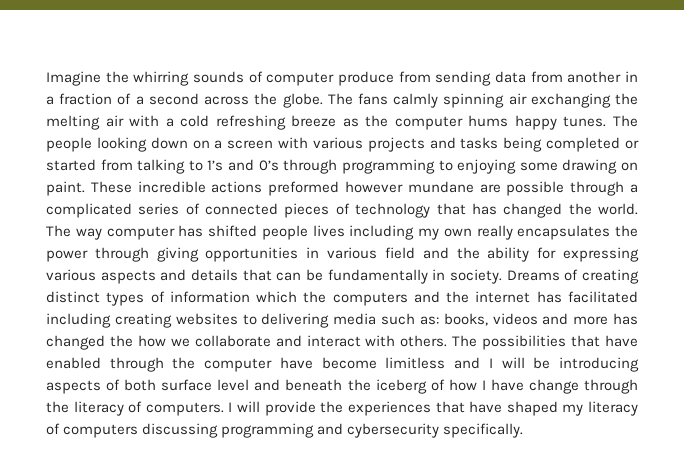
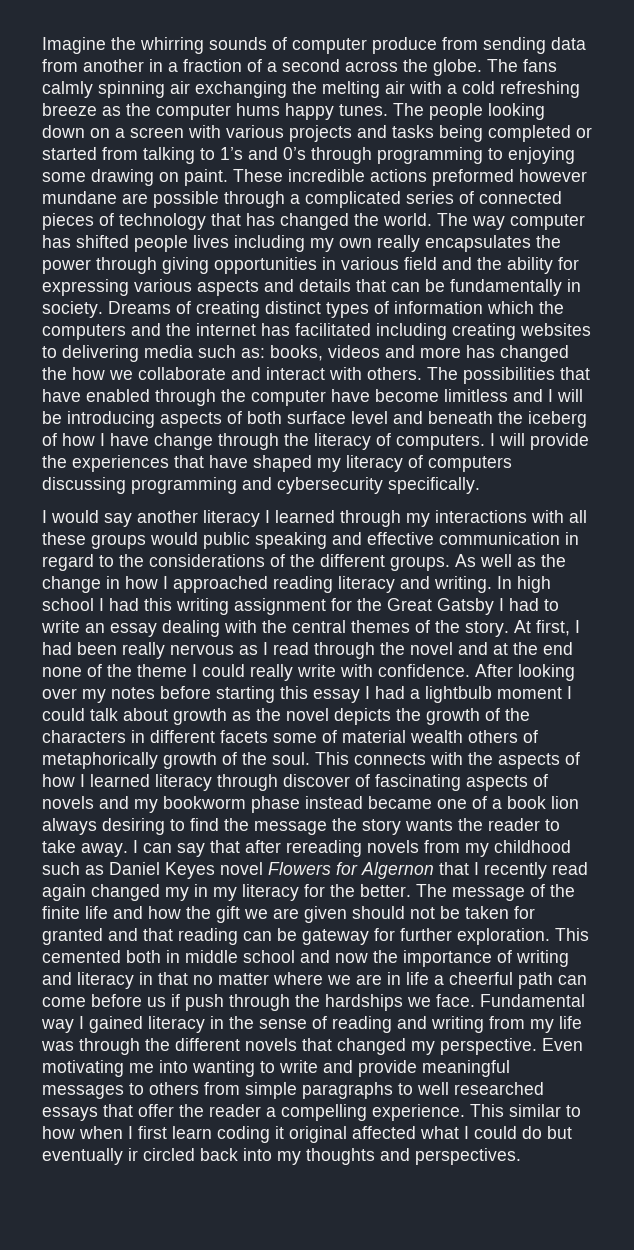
(524, 430) none -> [42,510,587,527] [42,532,579,549] [42,554,566,571] [42,576,551,593] [42,598,559,615] [41,620,580,637] [42,642,573,659] [42,664,575,681] [42,686,572,703] [42,708,530,725] [42,730,538,743] [42,752,580,769] [42,774,548,791] [42,796,579,813] [42,818,560,835] [42,840,571,857] [42,862,588,879] [42,884,575,901] [42,906,535,923] [42,928,589,945] [42,950,569,967] [42,972,587,989] [42,994,585,1011] [41,1016,582,1033] [41,1038,583,1055] [42,1060,510,1077] [42,1082,544,1099] [42,1104,581,1121] [42,1126,572,1143] [42,1148,521,1165] // I would say another literacy I learned through my interactions with all these groups would public speaking and effective communication in regard to the considerations of the different groups. As well as the change in how I approached reading literacy and writing. In high school I had this writing assignment for the Great Gatsby I had to write an essay dealing with the central themes of the story. At first, I had been really nervous as I read through the novel and at the end none of the theme I could really write with confidence. After looking over my notes before starting this essay I had a lightbulb moment I could talk about growth as the novel depicts the growth of the characters in different facets some of material wealth others of metaphorically growth of the soul. This connects with the aspects of how I learned literacy through discover of fascinating aspects of novels and my bookworm phase instead became one of a book lion always desiring to find the message the story wants the reader to take away. I can say that after rereading novels from my childhood such as Daniel Keyes novel Flowers for Algernon that I recently read again changed my in my literacy for the better. The message of the finite life and how the gift we are given should not be taken for granted and that reading can be gateway for further exploration. This cemented both in middle school and now the importance of writing and literacy in that no matter where we are in life a cheerful path can come before us if push through the hardships we face. Fundamental way I gained literacy in the sense of reading and writing from my life was through the different novels that changed my perspective. Even motivating me into wanting to write and provide meaningful messages to others from simple paragraphs to well researched essays that offer the reader a compelling experience. This similar to how when I first learn coding it original affected what I could do but eventually ir circled back into my thoughts and perspectives.

